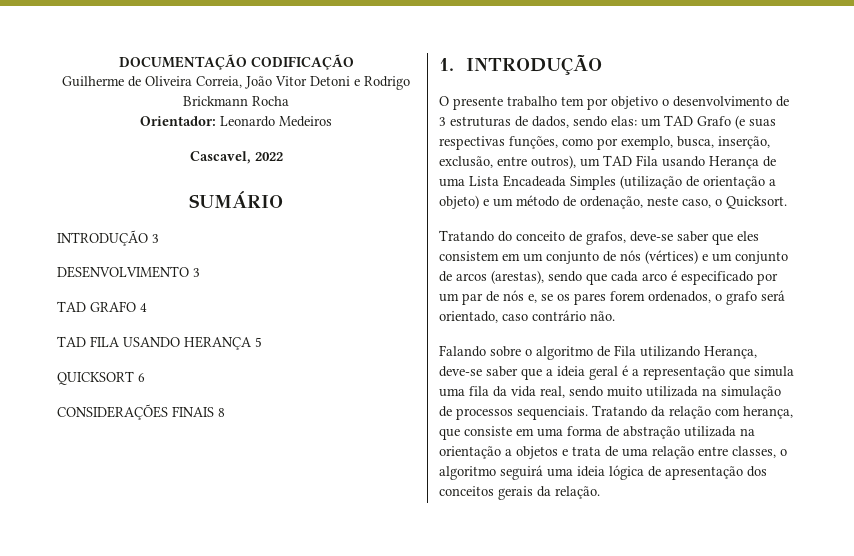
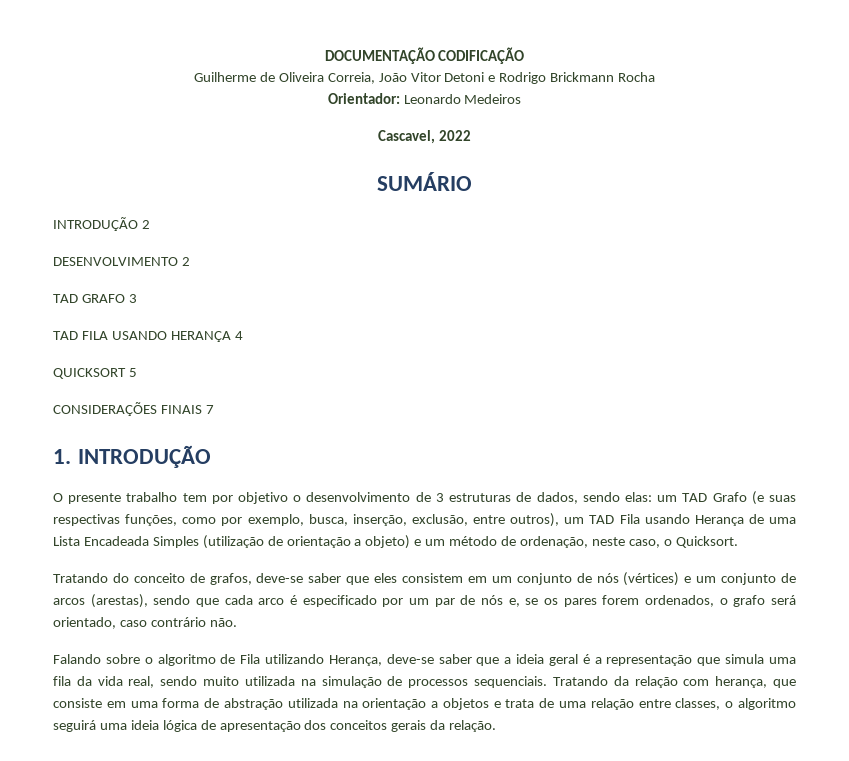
[152,234,159,243] 3 -> [141,220,150,229] 2
[193,268,200,277] 3 -> [181,257,190,266] 2
[140,303,147,312] 4 -> [128,294,137,303] 3
[255,337,262,347] 5 -> [234,331,243,340] 4
[138,373,145,382] 6 -> [128,368,137,377] 5
[218,408,225,417] 8 -> [205,405,214,414] 7

